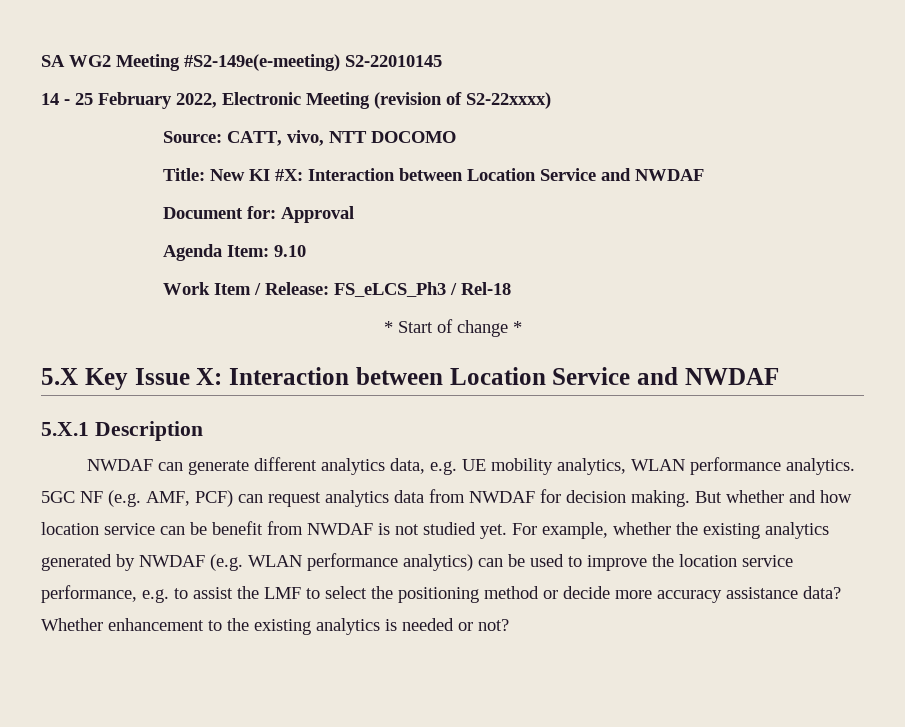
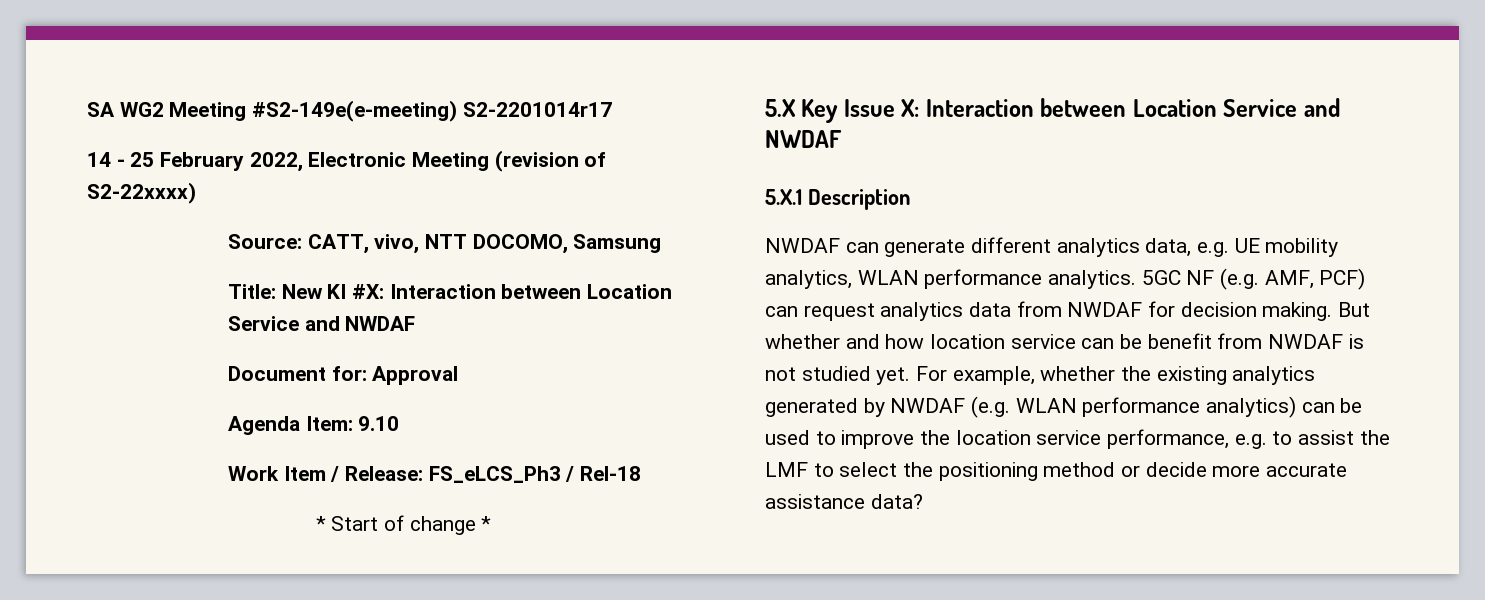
[345,55,442,67] S2-22010145 -> [462,102,612,117] S2-2201014r17
[371,131,457,143] DOCOMO -> [472,234,662,254] DOCOMO, Samsung
[657,590,722,603] accuracy -> [1266,463,1348,477] accurate
[41,618,509,635] Whether enhancement to the existing analytics is needed or not? -> (923, 501) none

